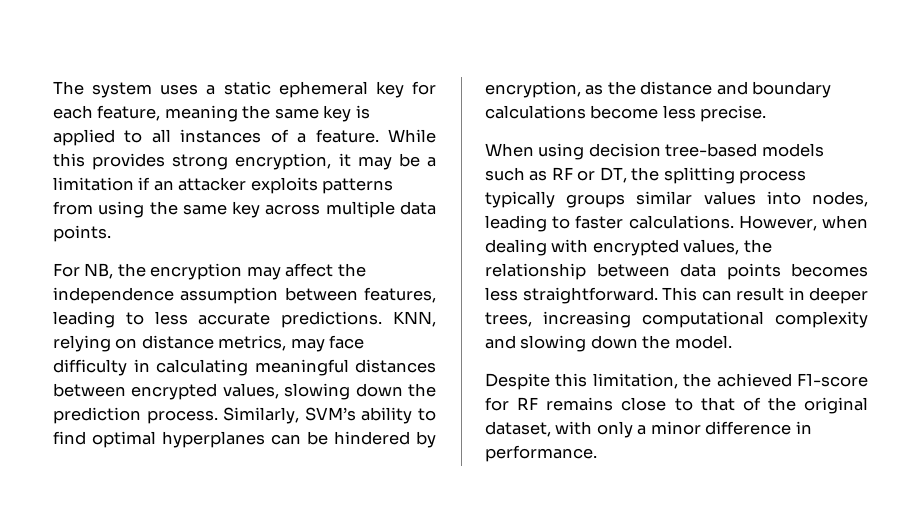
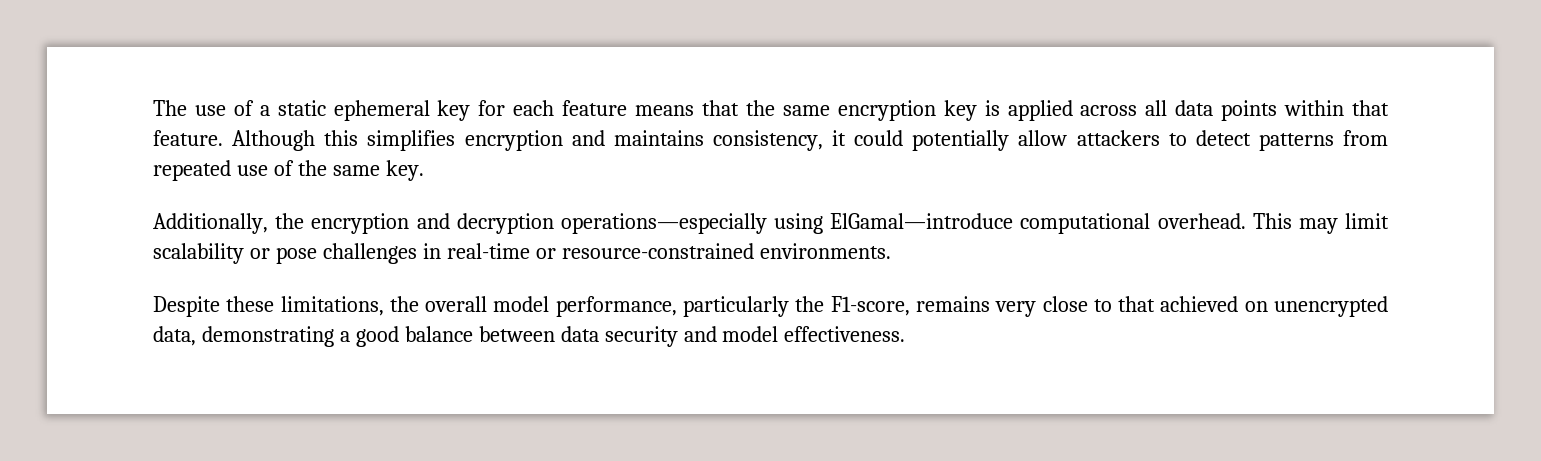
[92,82,199,98] system uses -> [194,100,254,116] use of
[97,105,319,122] feature, meaning the same -> [562,100,936,121] feature means that the same encryption
[124,129,436,143] [53,153,437,170] [53,177,394,194] [53,201,436,218] [53,225,111,242] [53,263,366,280] [53,287,436,304] [53,311,437,328] [53,335,365,352] [53,359,436,376] [53,383,436,400] [53,407,437,424] [53,431,436,448] [485,81,832,98] [485,105,767,122] [485,143,824,160] [485,167,807,184] [485,191,868,208] [485,215,868,232] [485,239,772,256] [485,263,868,280] [485,287,868,304] [485,311,868,328] [485,335,732,352] [485,373,868,390] [485,397,868,414] [485,421,812,438] [485,445,597,462] to all instances of a feature. While this provides strong encryption, it may be a limitation if an attacker exploits patterns from using the same key across multiple data points. // For NB, the encryption may affect the independence assumption between features, leading to less accurate predictions. KNN, relying on distance metrics, may face difficulty in calculating meaningful distances between encrypted values, slowing down the prediction process. Similarly, SVM’s ability to find optimal hyperplanes can be hindered by encryption, as the distance and boundary calculations become less precise. // When using decision tree-based models such as RF or DT, the splitting process typically groups similar values into nodes, leading to faster calculations. However, when dealing with encrypted values, the relationship between data points becomes less straightforward. This can result in deeper trees, increasing computational complexity and slowing down the model. // Despite this limitation, the achieved F1-score for RF remains close to that of the original dataset, with only a minor difference in performance. -> [1080,100,1390,121] [153,130,1388,151] [153,160,424,181] [153,213,1390,234] [153,243,891,264] [153,296,1388,317] [153,326,906,347] across all data points within that feature. Although this simplifies encryption and maintains consistency, it could potentially allow attackers to detect patterns from repeated use of the same key. // Additionally, the encryption and decryption operations—especially using ElGamal—introduce computational overhead. This may limit scalability or pose challenges in real-time or resource-constrained environments. // Despite these limitations, the overall model performance, particularly the F1-score, remains very close to that achieved on unencrypted data, demonstrating a good balance between data security and model effectiveness.

